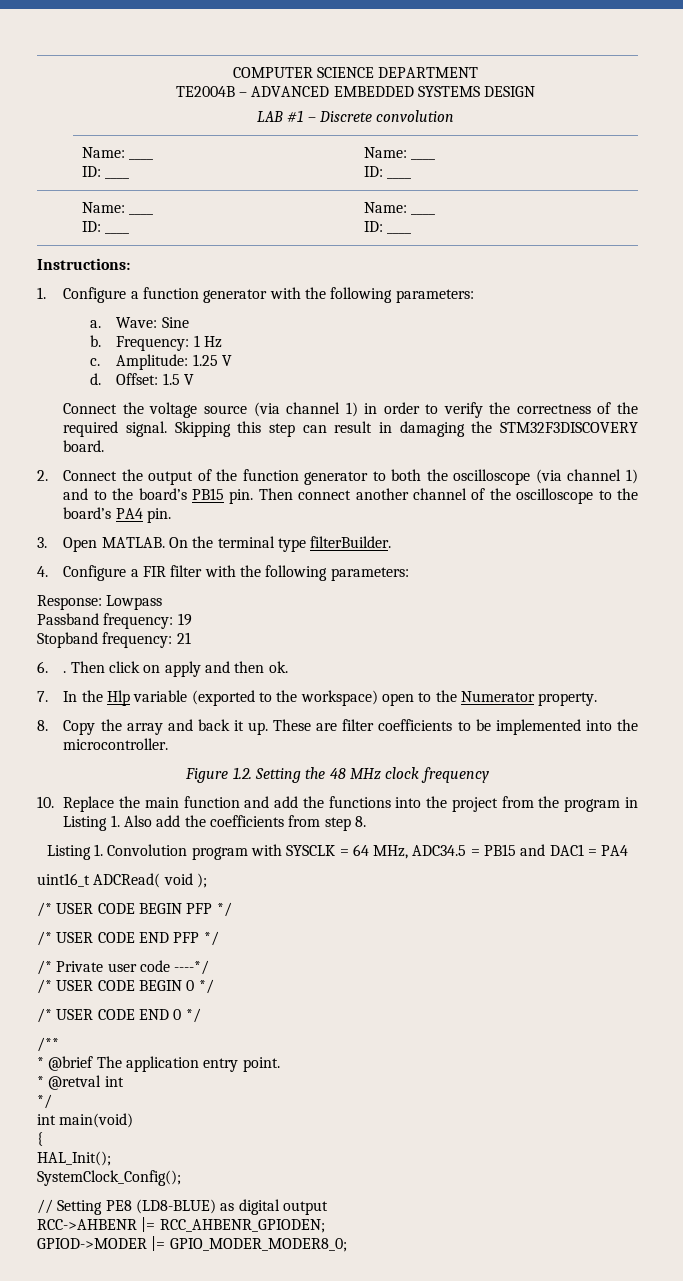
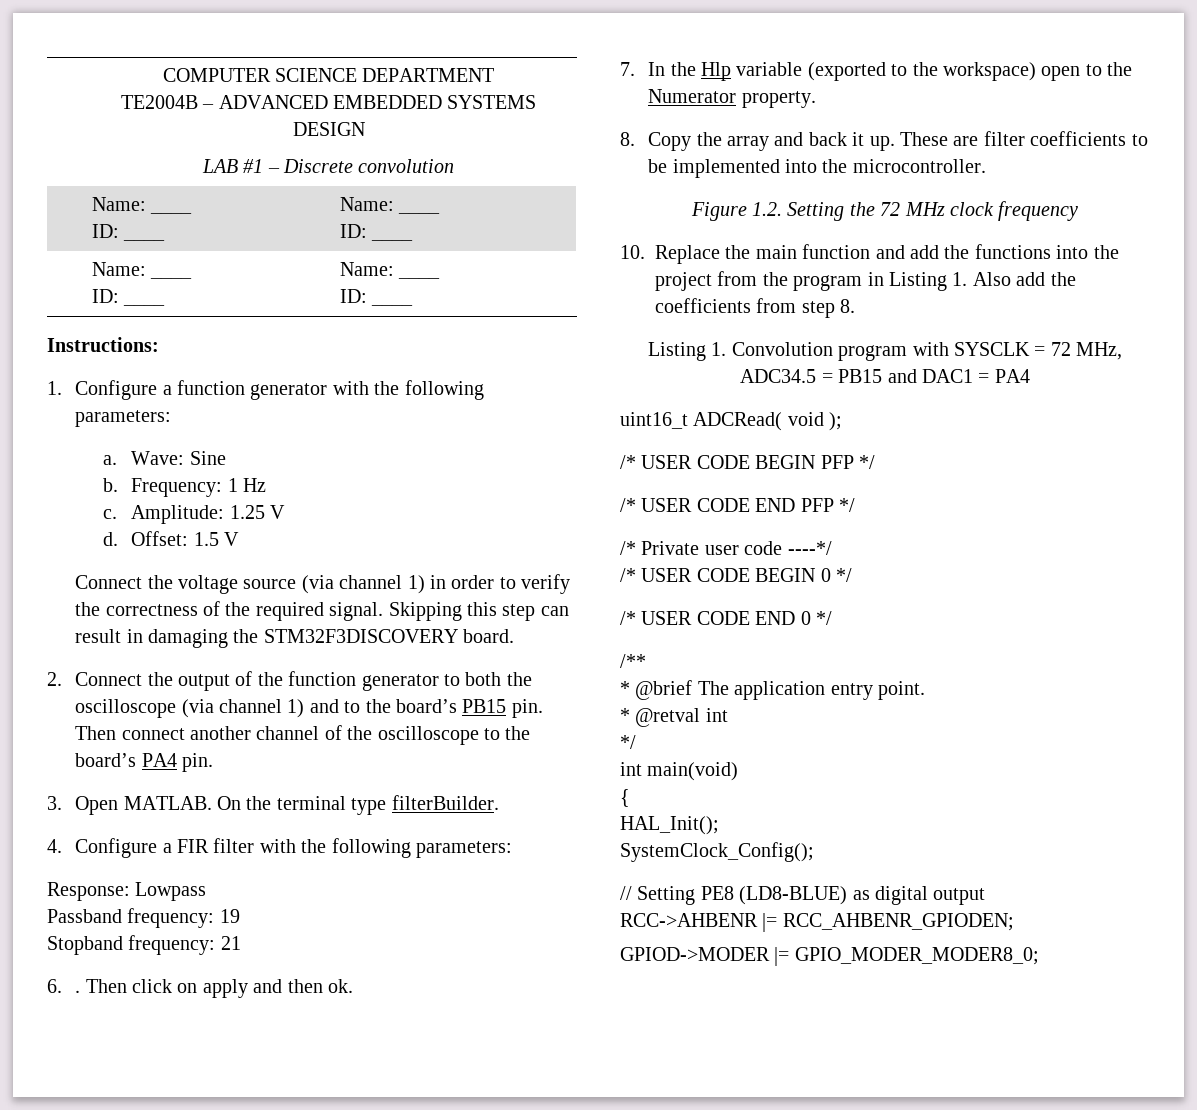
[329,768,346,779] 48 -> [880,202,901,216] 72
[352,844,369,856] 64 -> [1050,342,1071,356] 72

